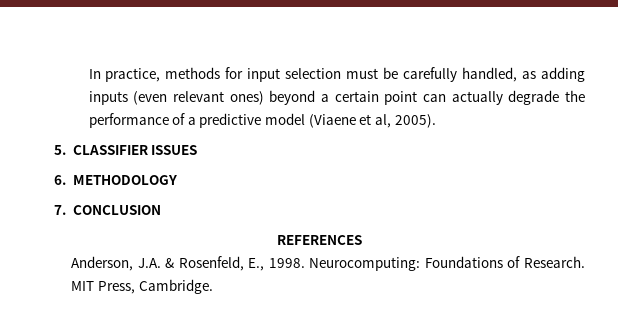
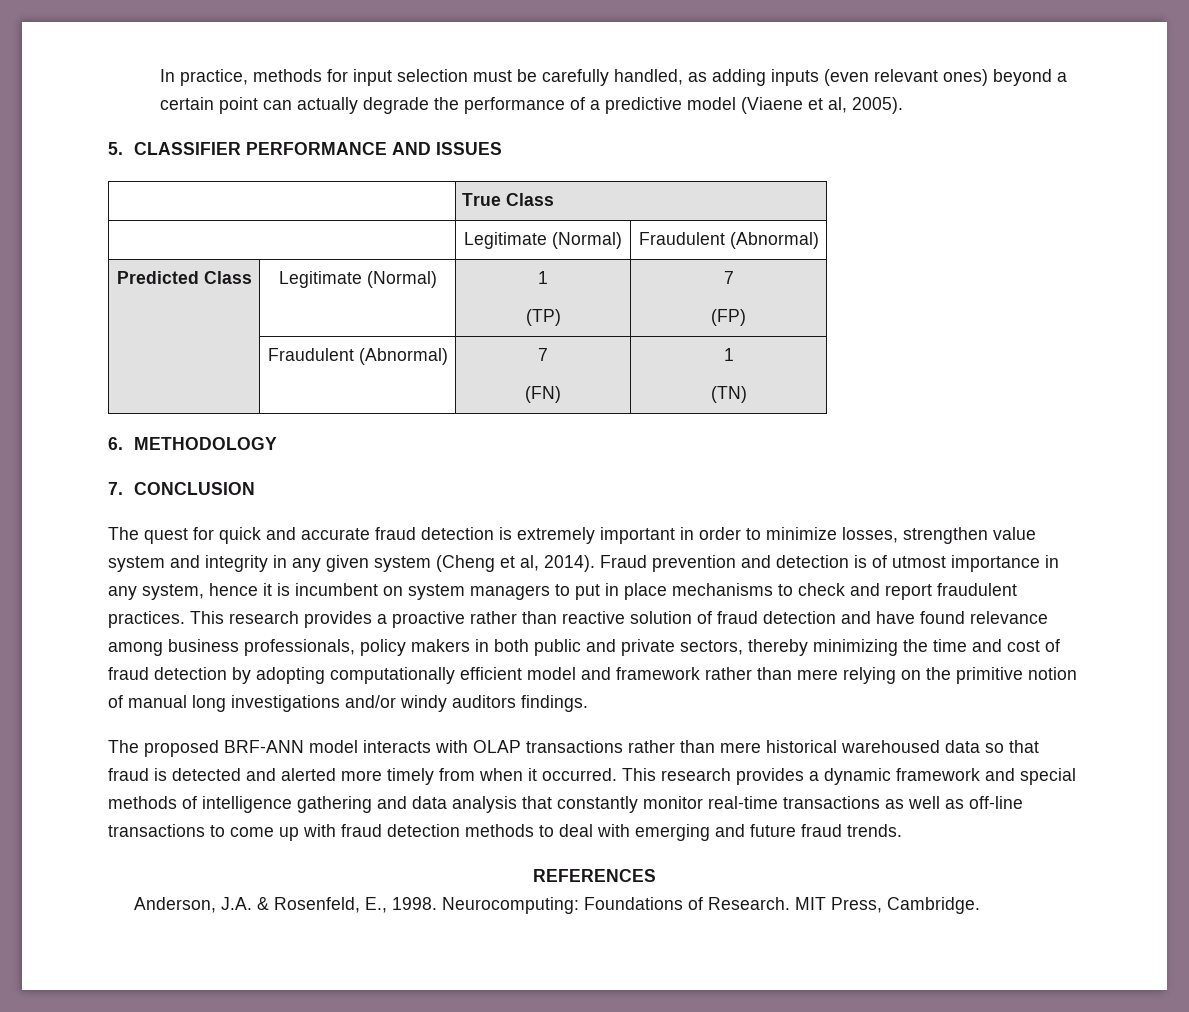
(148, 150) none -> [245,142,431,155] PERFORMANCE AND
[54,175,177,185] [54,205,161,215] // 6. METHODOLOGY // 7. CONCLUSION -> [462,193,555,206] [464,232,622,249] [638,232,819,249] [116,271,252,284] [278,271,437,288] [538,271,548,284] [525,309,561,326] [723,271,734,284] [711,309,746,326] [267,348,448,365] [538,348,548,361] [525,386,561,403] [723,348,734,361] [710,386,747,403] [108,437,277,450] [108,482,255,495] [108,527,1036,544] [108,555,1059,572] [108,583,1017,600] [108,611,1048,628] [108,639,1060,656] [108,667,1077,684] [108,695,588,712] [108,740,1039,757] [108,768,1076,785] [108,796,1023,813] [108,824,902,841] // | True Class // | Legitimate (Normal) | Fraudulent (Abnormal) // Predicted Class | Legitimate (Normal) | 1 // (TP) | 7 // (FP) // | Fraudulent (Abnormal) | 7 // (FN) | 1 // (TN) // 6. METHODOLOGY // 7. CONCLUSION // The quest for quick and accurate fraud detection is extremely important in order to minimize losses, strengthen value system and integrity in any given system (Cheng et al, 2014). Fraud prevention and detection is of utmost importance in any system, hence it is incumbent on system managers to put in place mechanisms to check and report fraudulent practices. This research provides a proactive rather than reactive solution of fraud detection and have found relevance among business professionals, policy makers in both public and private sectors, thereby minimizing the time and cost of fraud detection by adopting computationally efficient model and framework rather than mere relying on the primitive notion of manual long investigations and/or windy auditors findings. // The proposed BRF-ANN model interacts with OLAP transactions rather than mere historical warehoused data so that fraud is detected and alerted more timely from when it occurred. This research provides a dynamic framework and special methods of intelligence gathering and data analysis that constantly monitor real-time transactions as well as off-line transactions to come up with fraud detection methods to deal with emerging and future fraud trends.

